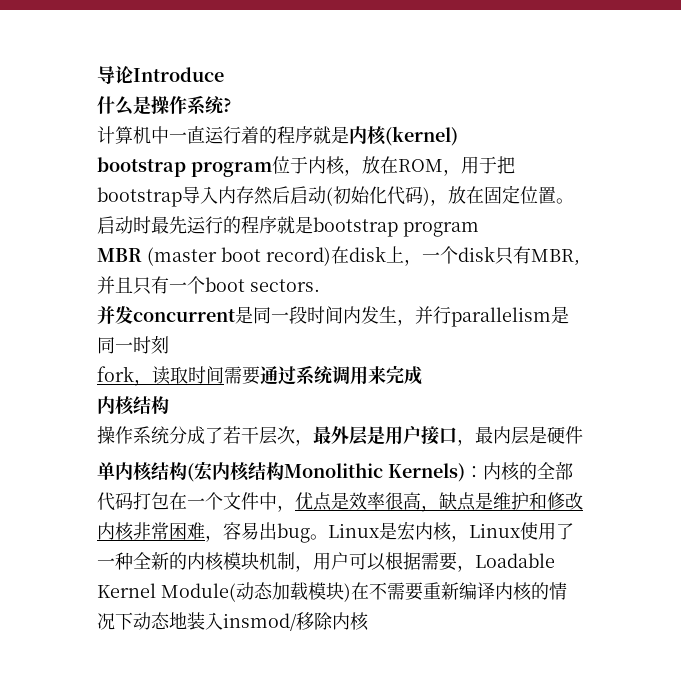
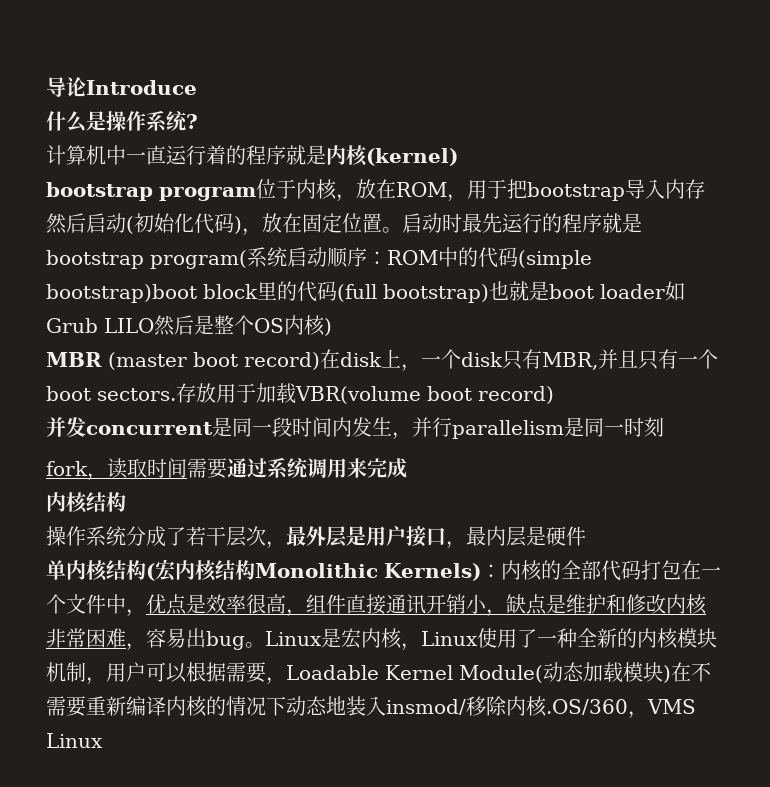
[403,222,479,237] program -> [150,247,592,269] [46,281,685,303] [46,315,332,336] program(系统启动顺序：ROM中的代码(simple bootstrap)boot block里的代码(full bootstrap)也就是boot loader如Grub LILO然后是整个OS内核)
(320, 285) none -> [176,383,554,404] 存放用于加载VBR(volume boot record)
(439, 508) none -> [306,594,506,617] 组件直接通讯开销小，
(369, 621) none -> [546,699,696,719] [46,733,103,748] .OS/360，VMS Linux

